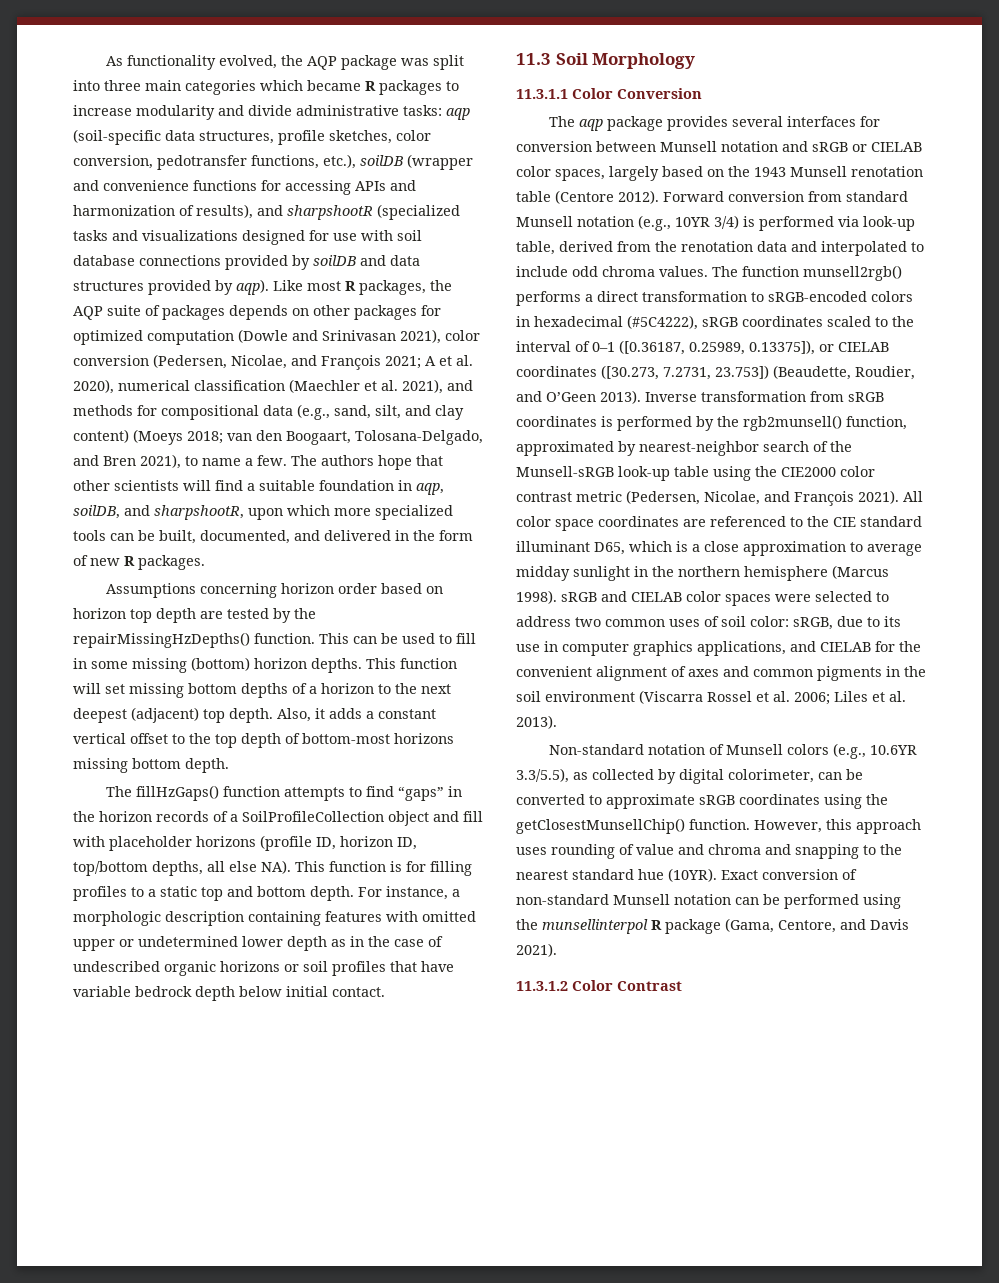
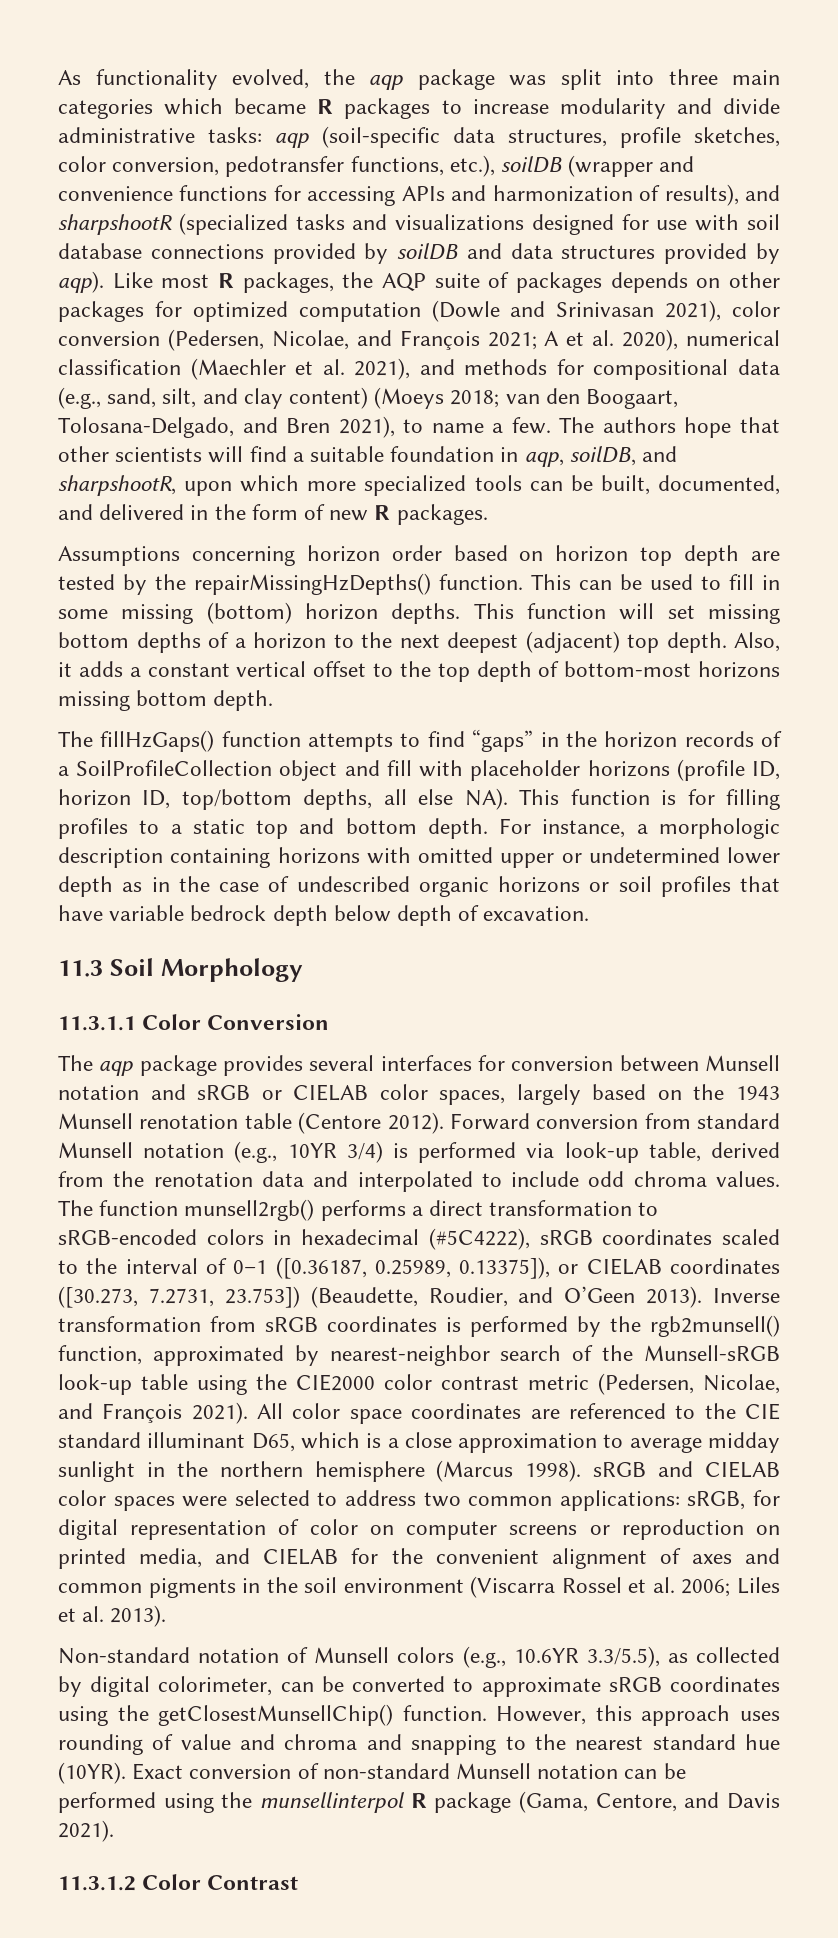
[306,56,337,70] AQP -> [369,74,403,90] aqp
[325,911,382,922] features -> [277,847,360,864] horizons
[286,986,385,997] initial contact. -> [397,905,590,926] depth of excavation.
[669,616,901,630] [516,641,786,656] uses of soil color: sRGB, due to its use in computer graphics applications, -> [559,1490,781,1511] [58,1519,780,1540] [58,1548,203,1569] applications: sRGB, for digital representation of color on computer screens or reproduction on printed media,

